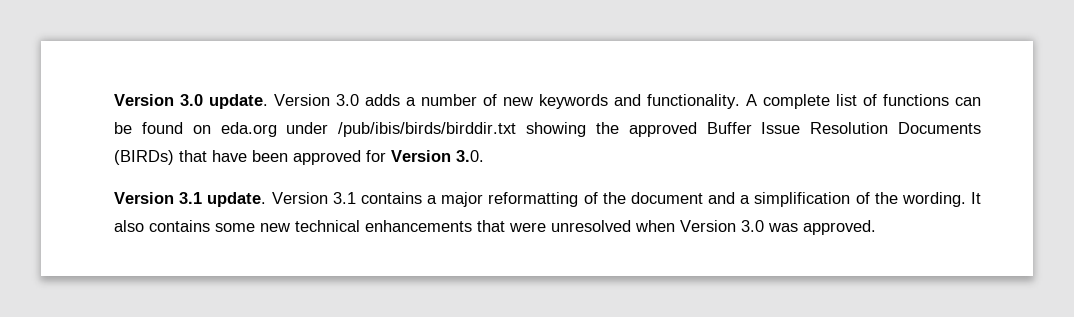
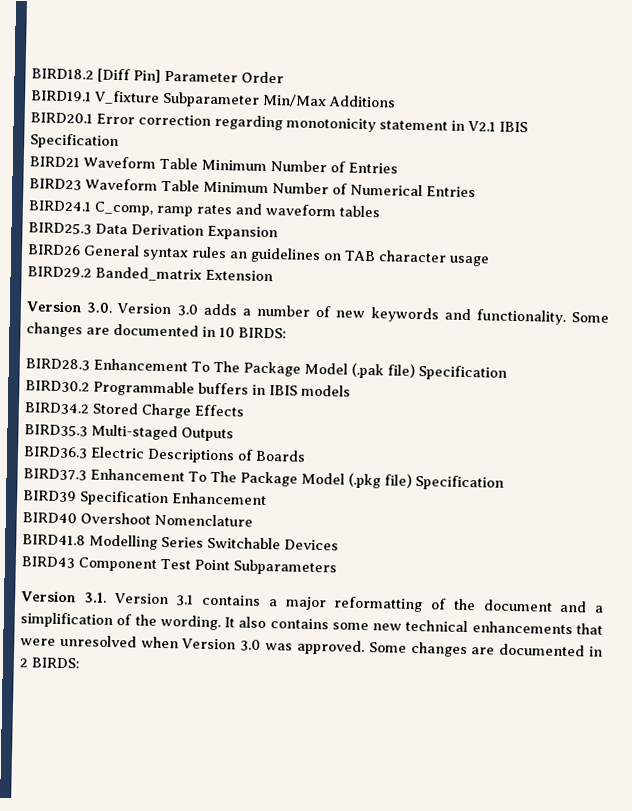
[114,94,268,109] Version 3.0 update. -> [31,68,284,84] [31,90,396,108] [30,112,528,133] [30,133,119,150] [29,156,398,174] [29,178,476,198] [28,200,380,218] [28,222,278,241] [27,244,490,267] [27,266,273,282] [26,300,114,313] BIRD18.2 [Diff Pin] Parameter Order // BIRD19.1 V_fixture Subparameter Min/Max Additions // BIRD20.1 Error correction regarding monotonicity statement in V2.1 IBIS Specification // BIRD21 Waveform Table Minimum Number of Entries // BIRD23 Waveform Table Minimum Number of Numerical Entries // BIRD24.1 C_comp, ramp rates and waveform tables // BIRD25.3 Data Derivation Expansion // BIRD26 General syntax rules an guidelines on TAB character usage // BIRD29.2 Banded_matrix Extension // Version 3.0.
[746,94,981,109] [114,122,982,137] [114,150,484,165] [114,192,267,207] A complete list of functions can be found on eda.org under /pub/ibis/birds/birddir.txt showing the approved Buffer Issue Resolution Documents (BIRDs) that have been approved for Version 3.0. // Version 3.1 update. -> [571,312,609,323] [26,322,287,339] [25,358,507,381] [25,380,351,397] [24,402,244,419] [24,424,234,442] [23,446,306,464] [23,468,504,491] [23,490,267,507] [22,512,253,527] [22,534,339,551] [21,556,337,576] [21,590,107,603] Some changes are documented in 10 BIRDS: // BIRD28.3 Enhancement To The Package Model (.pak file) Specification // BIRD30.2 Programmable buffers in IBIS models // BIRD34.2 Stored Charge Effects // BIRD35.3 Multi-staged Outputs // BIRD36.3 Electric Descriptions of Boards // BIRD37.3 Enhancement To The Package Model (.pkg file) Specification // BIRD39 Specification Enhancement // BIRD40 Overshoot Nomenclature // BIRD41.8 Modelling Series Switchable Devices // BIRD43 Component Test Point Subparameters // Version 3.1.
(876, 227) none -> [368,641,603,658] [19,657,80,669] Some changes are documented in 2 BIRDS:

